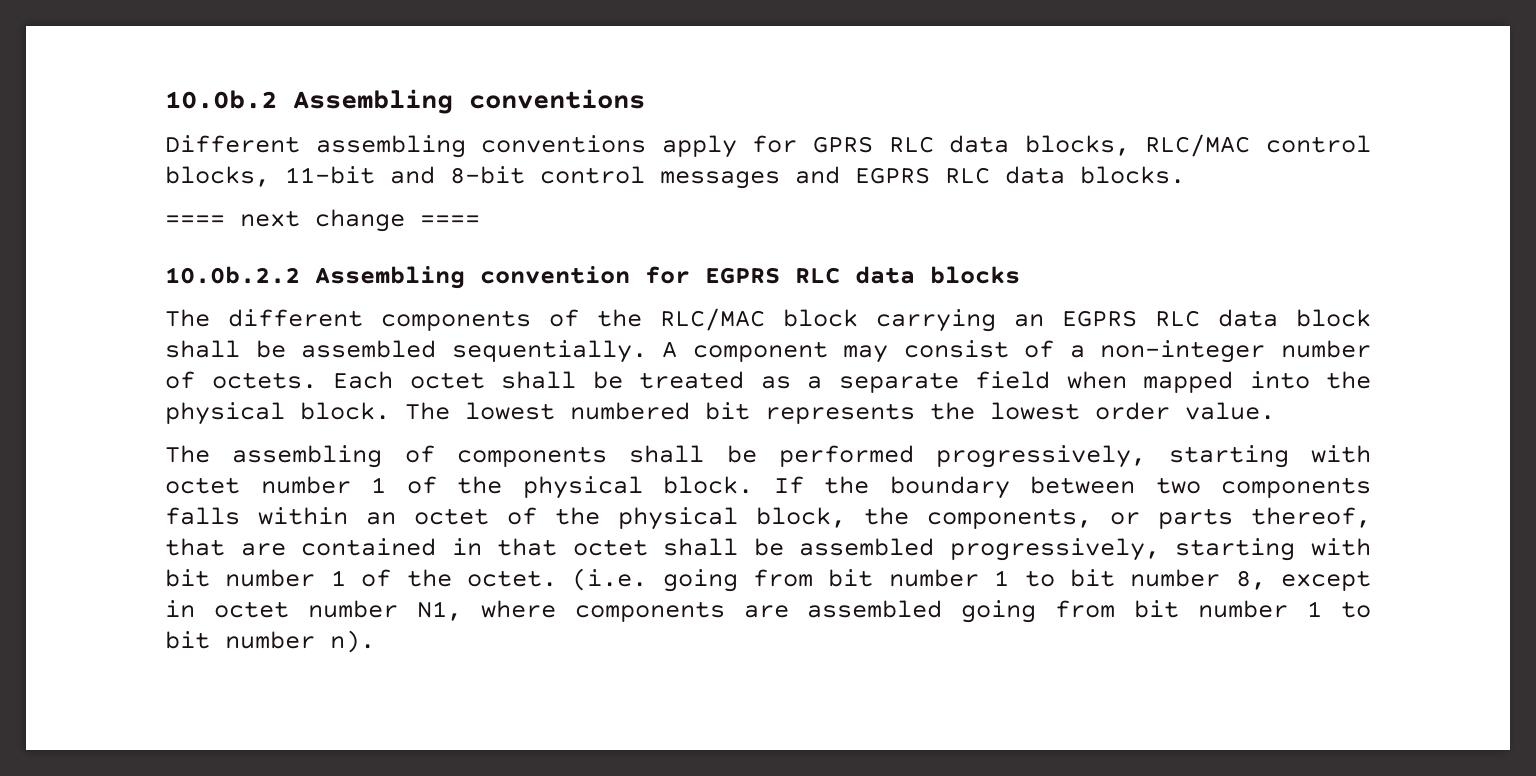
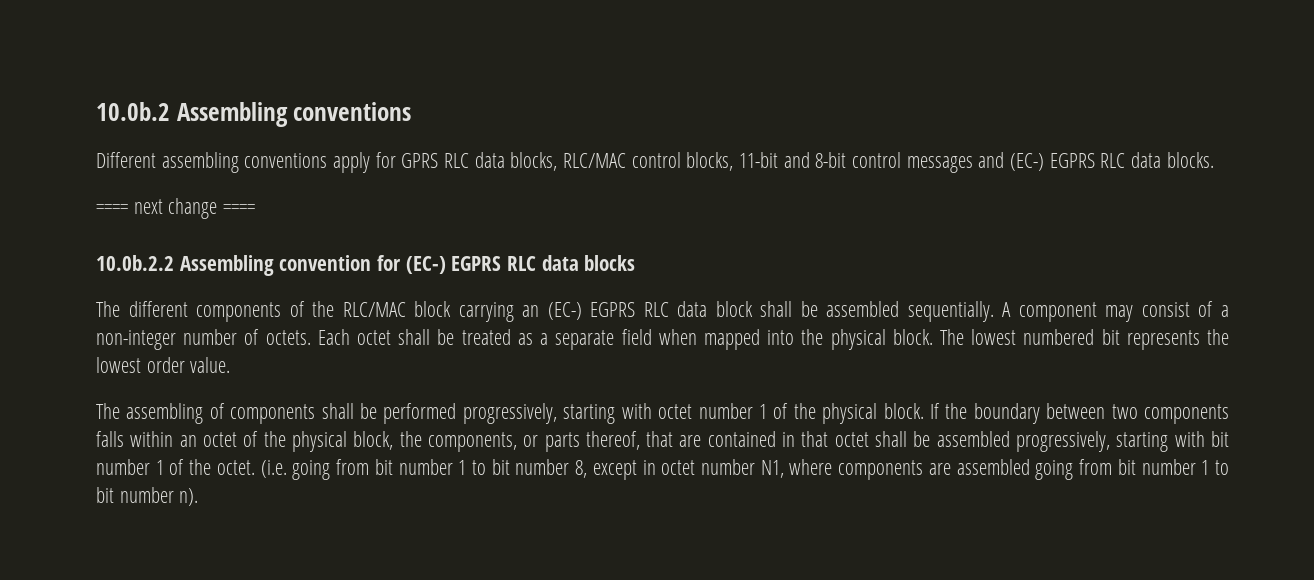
(840, 175) none -> [1010,153,1045,171] (EC-)
(690, 275) none -> [405,256,446,274] (EC-)
(1044, 320) none -> [547,302,582,320] (EC-)

